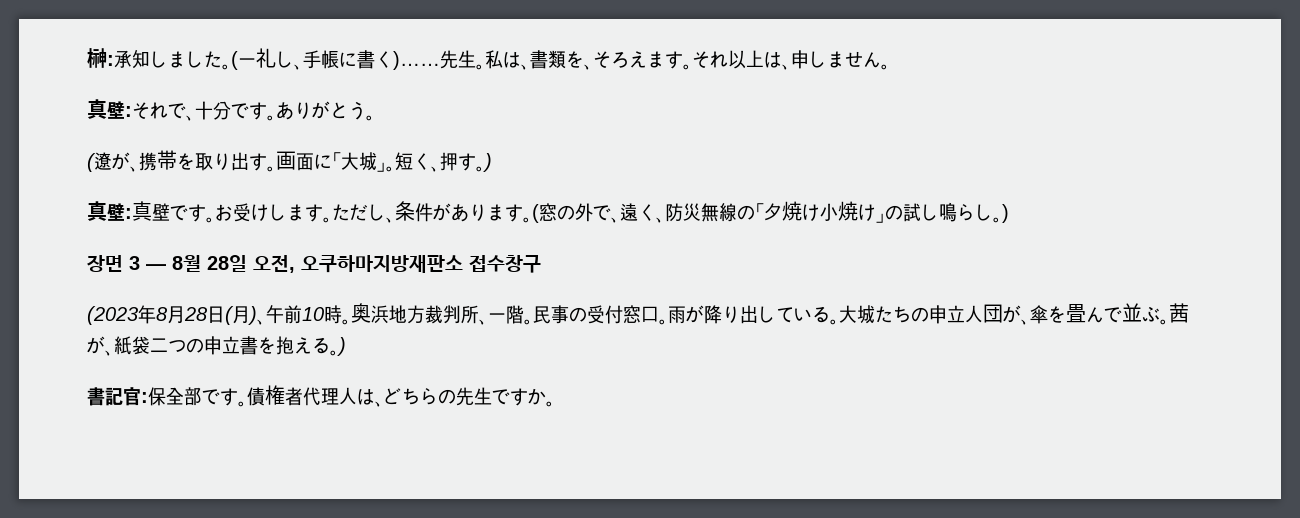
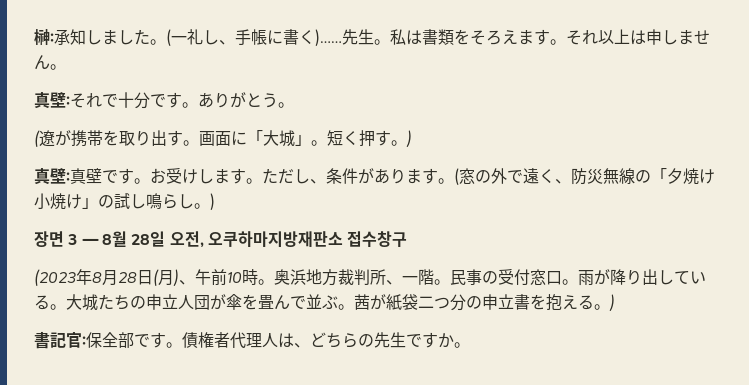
[521,50,593,70] 、書類を、 -> [422,29,470,45] 書類を
[782,64,791,70] 、 -> (646, 37) none
[186,115,195,121] 、 -> (118, 100) none
[130,166,139,172] 、 -> (71, 138) none
[431,166,440,172] 、 -> (359, 138) none
[611,217,620,223] 、 -> (523, 176) none
[1021,319,1030,325] 、 -> (226, 302) none
[105,350,114,356] 、 -> (386, 302) none
(186, 346) none -> [450,294,466,311] 分

